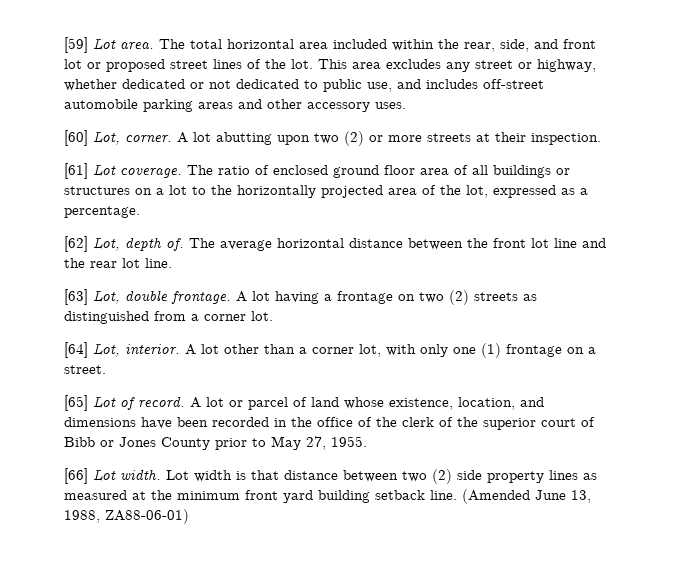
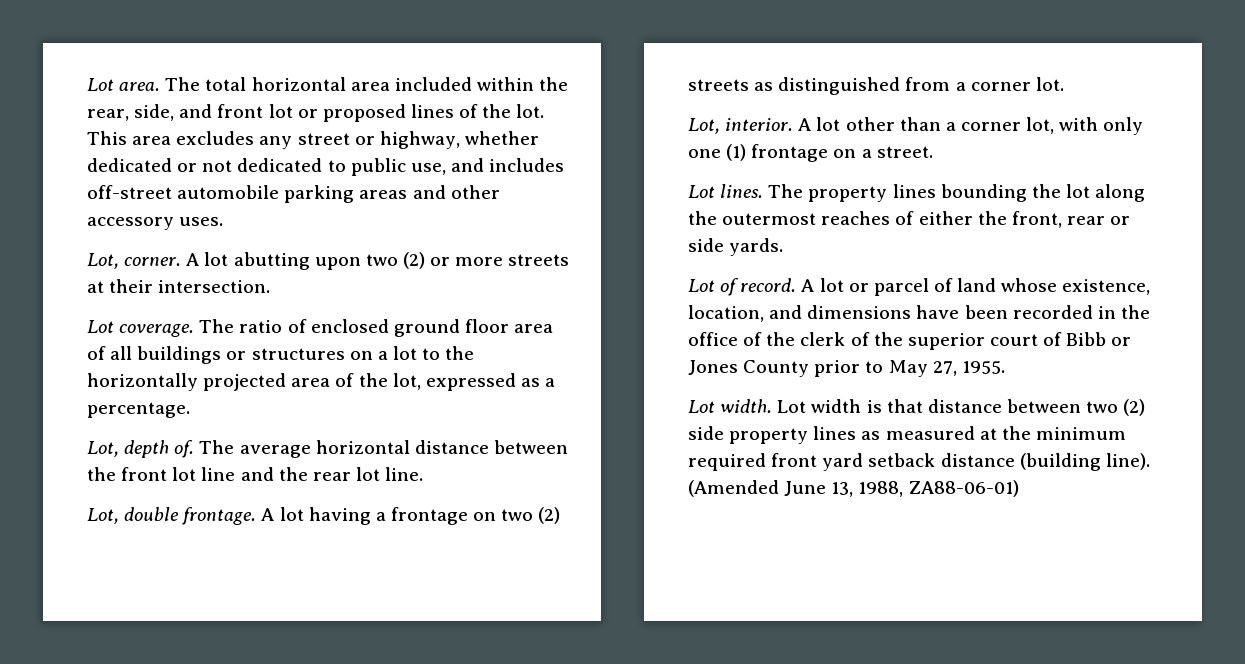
[64,37,88,53] [59] -> (87, 84) none
[170,60,208,69] street -> (406, 113) none
[64,130,88,146] [60] -> (224, 221) none
[531,133,601,145] [64,163,88,179] inspection. // [61] -> [158,280,271,293] intersection. //
[64,236,88,252] [62] -> (190, 410) none
[64,289,88,305] [63] -> (424, 474) none
[64,342,88,358] [64] -> (1064, 84) none
[64,395,88,411] [65] -> [688,184,1146,202] [688,211,1131,228] [688,238,784,256] Lot lines. The property lines bounding the lot along the outermost reaches of either the front, rear or side yards. //
[64,468,88,484] [66] -> (1005, 367) none
(240, 495) none -> [688,453,766,471] required
[318,490,457,503] building setback line. -> [868,453,1150,471] setback distance (building line).

